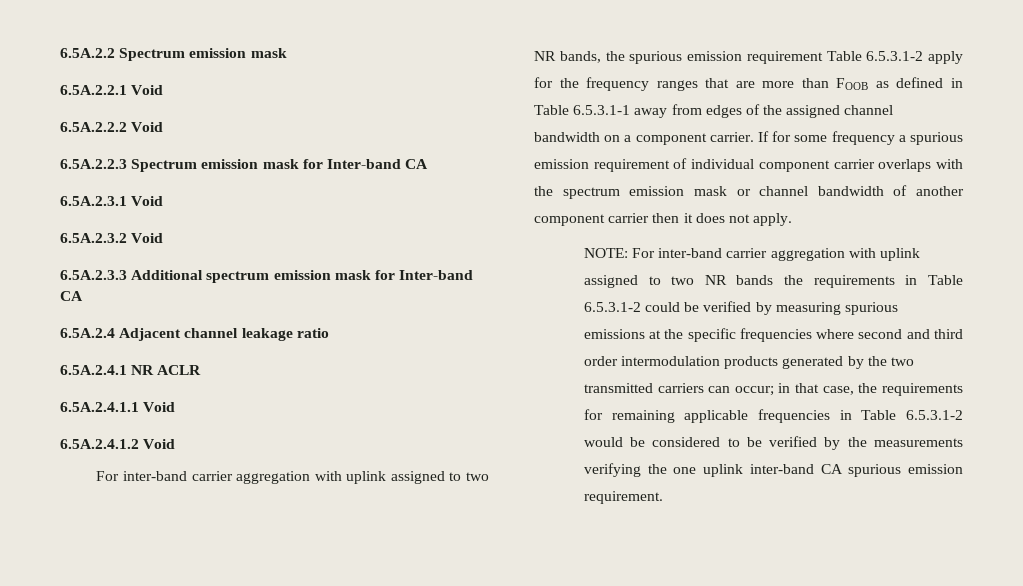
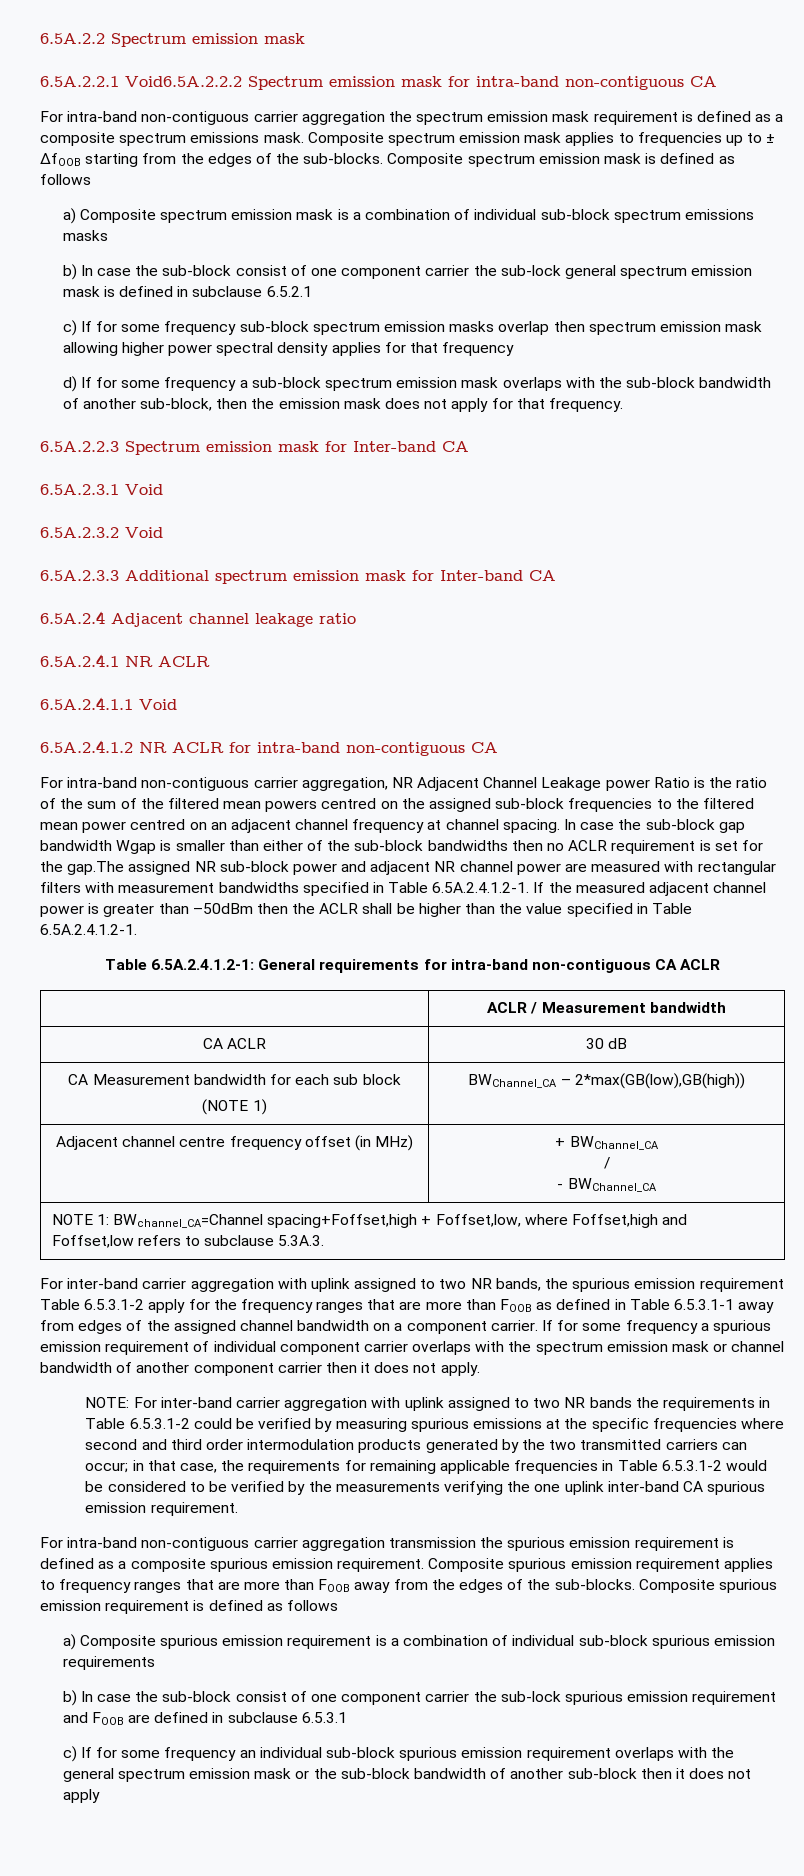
[131,85,164,95] [60,122,164,132] Void // 6.5A.2.2.2 Void -> [125,76,717,90] [40,111,784,125] [40,132,776,146] [40,153,735,167] [40,174,91,185] [62,208,754,224] [62,230,108,241] [62,264,753,280] [62,286,312,297] [62,320,763,336] [62,342,515,356] [62,376,772,392] [62,398,623,412] Void6.5A.2.2.2 Spectrum emission mask for intra-band non-contiguous CA // For intra-band non-contiguous carrier aggregation the spectrum emission mask requirement is defined as a composite spectrum emissions mask. Composite spectrum emission mask applies to frequencies up to ± ΔfOOB starting from the edges of the sub-blocks. Composite spectrum emission mask is defined as follows // a) Composite spectrum emission mask is a combination of individual sub-block spectrum emissions masks // b) In case the sub-block consist of one component carrier the sub-lock general spectrum emission mask is defined in subclause 6.5.2.1 // c) If for some frequency sub-block spectrum emission masks overlap then spectrum emission mask allowing higher power spectral density applies for that frequency // d) If for some frequency a sub-block spectrum emission mask overlaps with the sub-block bandwidth of another sub-block, then the emission mask does not apply for that frequency.
[143,439,176,449] Void -> [139,742,498,756] [40,777,768,791] [40,798,754,812] [40,819,745,833] [40,840,763,854] [40,861,776,875] [40,882,767,896] [40,903,692,917] [40,924,137,935] [104,959,721,973] [487,1002,726,1014] [202,1038,267,1049] [585,1038,628,1049] [68,1074,401,1085] [202,1099,267,1115] [468,1073,745,1089] [55,1135,414,1151] [555,1136,659,1150] [603,1157,610,1169] [557,1178,657,1192] [51,1214,688,1228] [51,1235,325,1248] NR ACLR for intra-band non-contiguous CA // For intra-band non-contiguous carrier aggregation, NR Adjacent Channel Leakage power Ratio is the ratio of the sum of the filtered mean powers centred on the assigned sub-block frequencies to the filtered mean power centred on an adjacent channel frequency at channel spacing. In case the sub-block gap bandwidth Wgap is smaller than either of the sub-block bandwidths then no ACLR requirement is set for the gap.The assigned NR sub-block power and adjacent NR channel power are measured with rectangular filters with measurement bandwidths specified in Table 6.5A.2.4.1.2-1. If the measured adjacent channel power is greater than –50dBm then the ACLR shall be higher than the value specified in Table 6.5A.2.4.1.2-1. // Table 6.5A.2.4.1.2-1: General requirements for intra-band non-contiguous CA ACLR // | ACLR / Measurement bandwidth // CA ACLR | 30 dB // CA Measurement bandwidth for each sub block // (NOTE 1) | BWChannel_CA – 2*max(GB(low),GB(high)) // Adjacent channel centre frequency offset (in MHz) | + BWChannel_CA // / // - BWChannel_CA // NOTE 1: BWchannel_CA=Channel spacing+Foffset,high + Foffset,low, where Foffset,high and Foffset,low refers to subclause 5.3A.3.
(663, 497) none -> [40,1537,734,1551] [40,1558,774,1572] [40,1579,777,1593] [40,1600,338,1614] [62,1634,775,1650] [62,1656,155,1670] [62,1690,777,1706] [62,1712,347,1725] [62,1746,735,1762] [62,1768,752,1782] [62,1789,100,1803] // For intra-band non-contiguous carrier aggregation transmission the spurious emission requirement is defined as a composite spurious emission requirement. Composite spurious emission requirement applies to frequency ranges that are more than FOOB away from the edges of the sub-blocks. Composite spurious emission requirement is defined as follows // a) Composite spurious emission requirement is a combination of individual sub-block spurious emission requirements // b) In case the sub-block consist of one component carrier the sub-lock spurious emission requirement and FOOB are defined in subclause 6.5.3.1 // c) If for some frequency an individual sub-block spurious emission requirement overlaps with the general spectrum emission mask or the sub-block bandwidth of another sub-block then it does not apply

